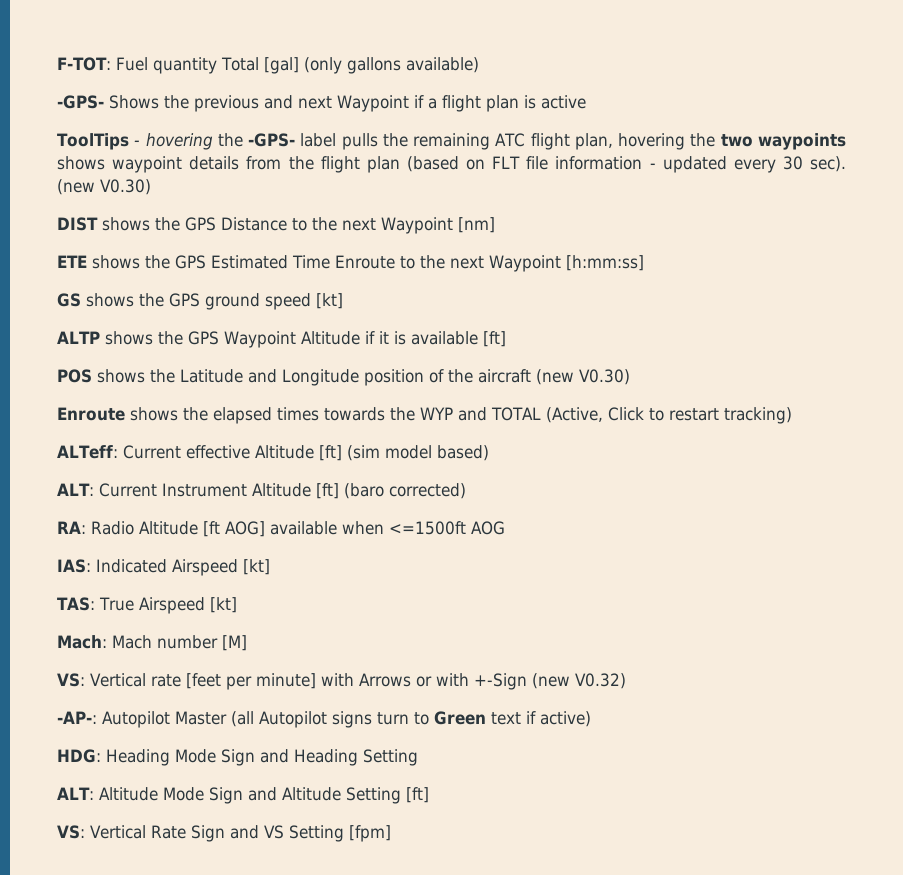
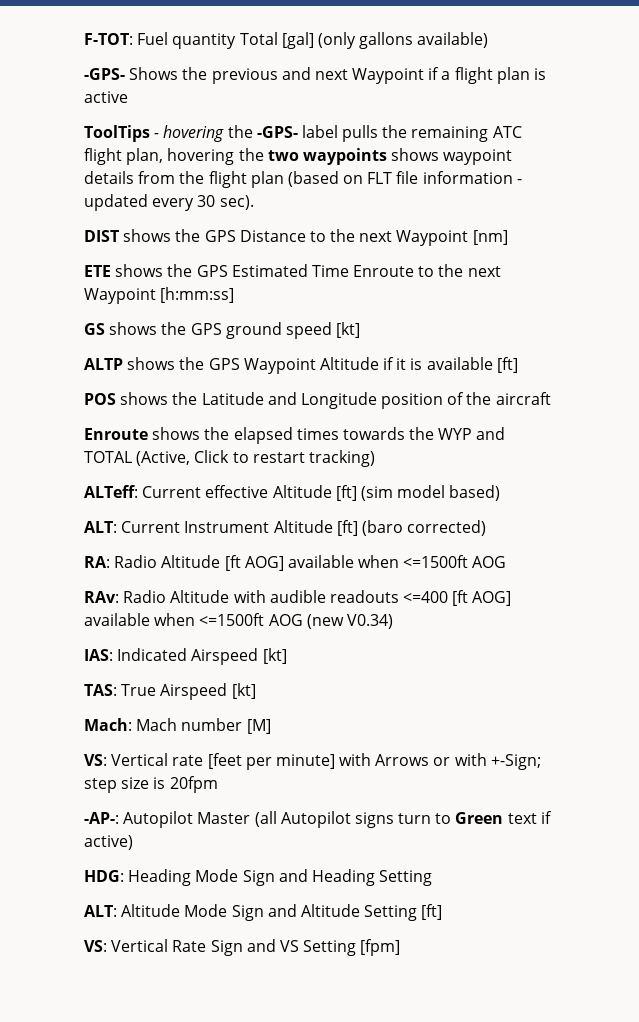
[57,179,151,195] (new V0.30) -> (254, 202) none
[536,369,630,385] (new V0.30) -> (551, 398) none
(505, 528) none -> [84,590,512,606] [84,613,393,629] // RAv: Radio Altitude with audible readouts <=400 [ft AOG] available when <=1500ft AOG (new V0.34)
[473,673,626,690] +-Sign (new V0.32) -> [490,754,541,770] [84,776,218,793] +-Sign; step size is 20fpm

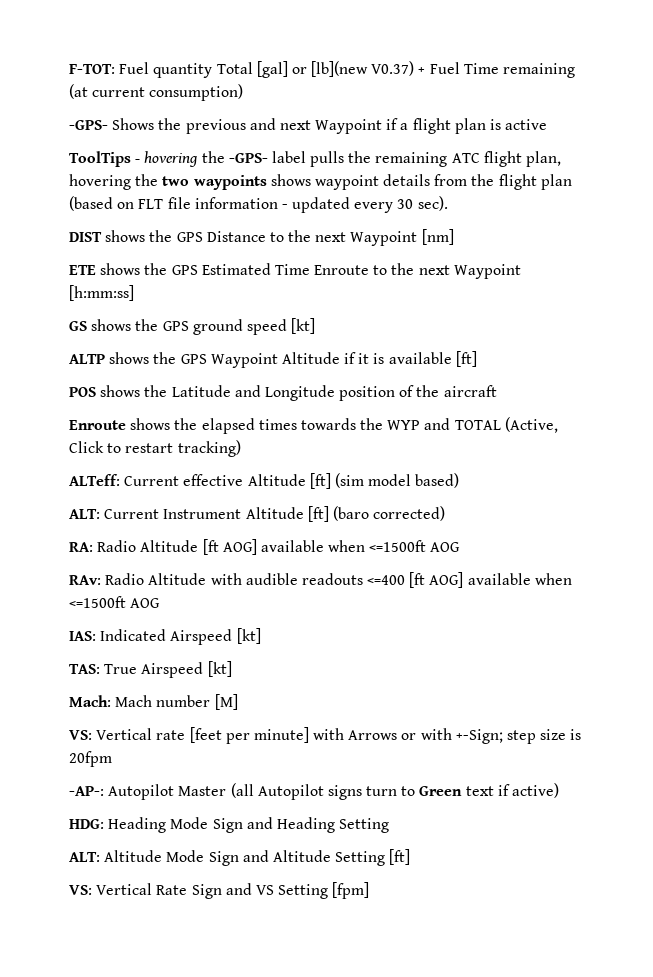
[317,32,489,49] (only gallons available) -> [291,61,576,78] [69,84,244,101] or [lb](new V0.37) + Fuel Time remaining (at current consumption)
[306,614,393,629] (new V0.34) -> (161, 603) none

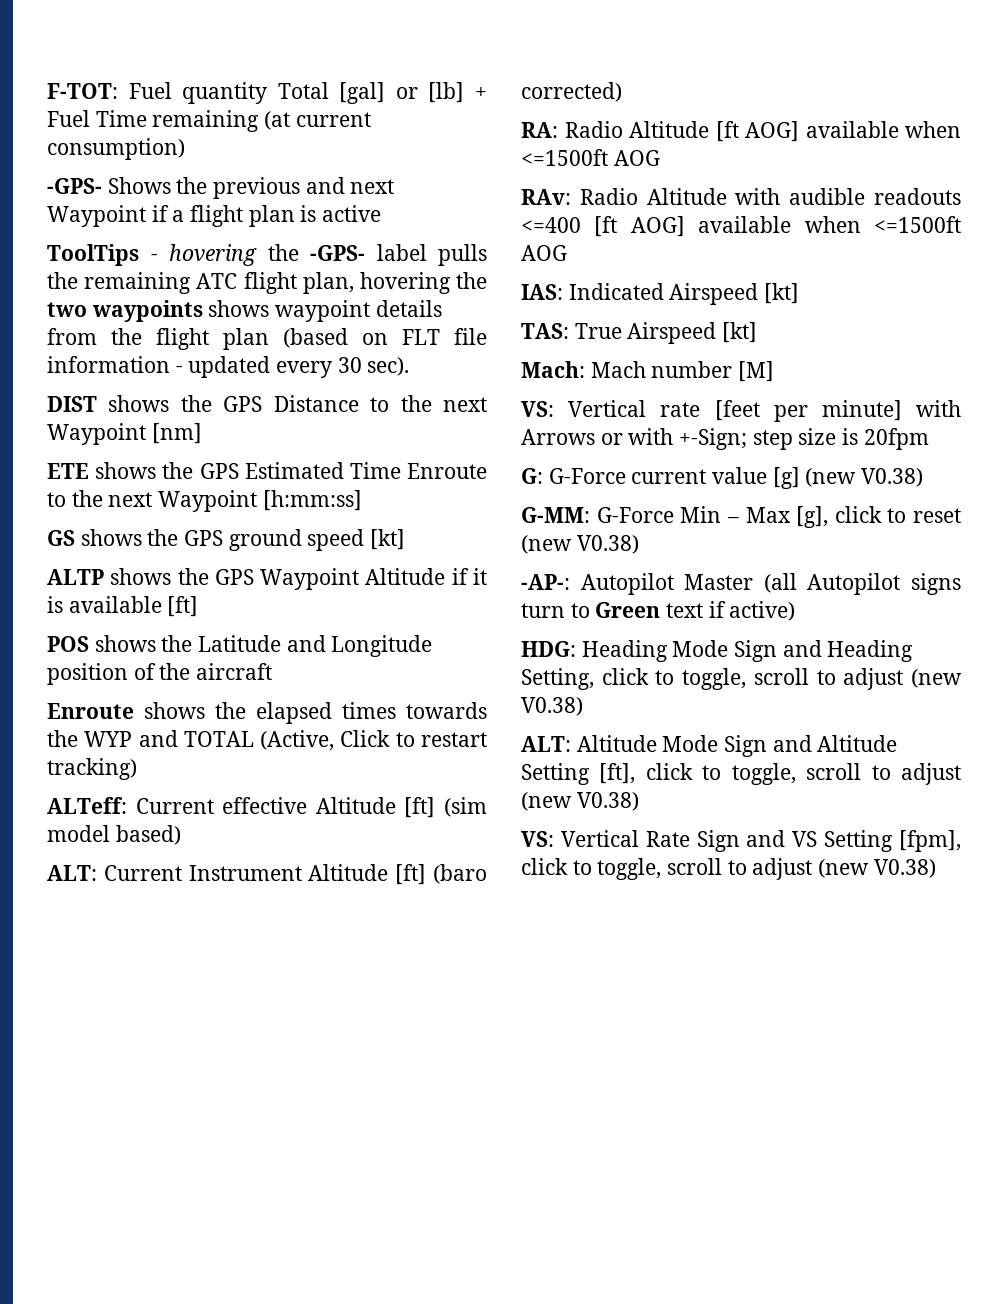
[311,61,415,77] [lb](new V0.37) -> [428,82,465,103] [lb]
(112, 759) none -> [521,467,924,489] [521,506,961,528] [521,535,639,554] // G: G-Force current value [g] (new V0.38) // G-MM: G-Force Min – Max [g], click to reset (new V0.38)
[339,818,390,833] Setting -> [521,668,962,690] [521,697,583,716] Setting, click to toggle, scroll to adjust (new V0.38)
[389,849,411,865] [ft] -> [599,763,961,785] [521,792,639,811] [ft], click to toggle, scroll to adjust (new V0.38)
[332,882,370,899] [fpm] -> [899,830,961,852] [521,858,936,880] [fpm], click to toggle, scroll to adjust (new V0.38)

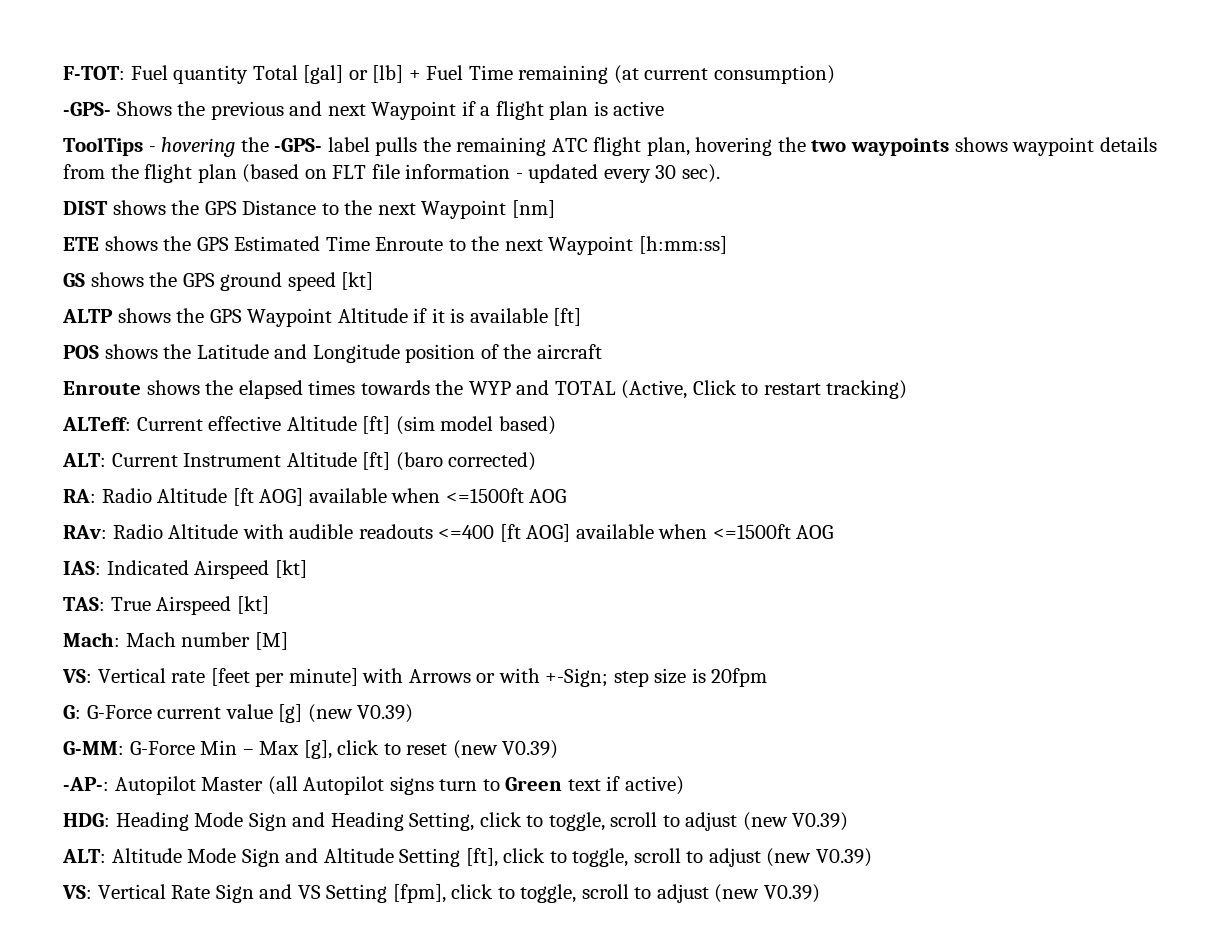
[861,468,924,487] V0.38) -> [357,704,414,723] V0.39)
[576,535,639,554] V0.38) -> [502,740,559,759] V0.39)
[521,697,583,716] V0.38) -> [792,812,849,831] V0.39)
[576,792,639,811] V0.38) -> [816,848,873,867] V0.39)
[873,859,936,878] V0.38) -> [764,884,821,903] V0.39)

